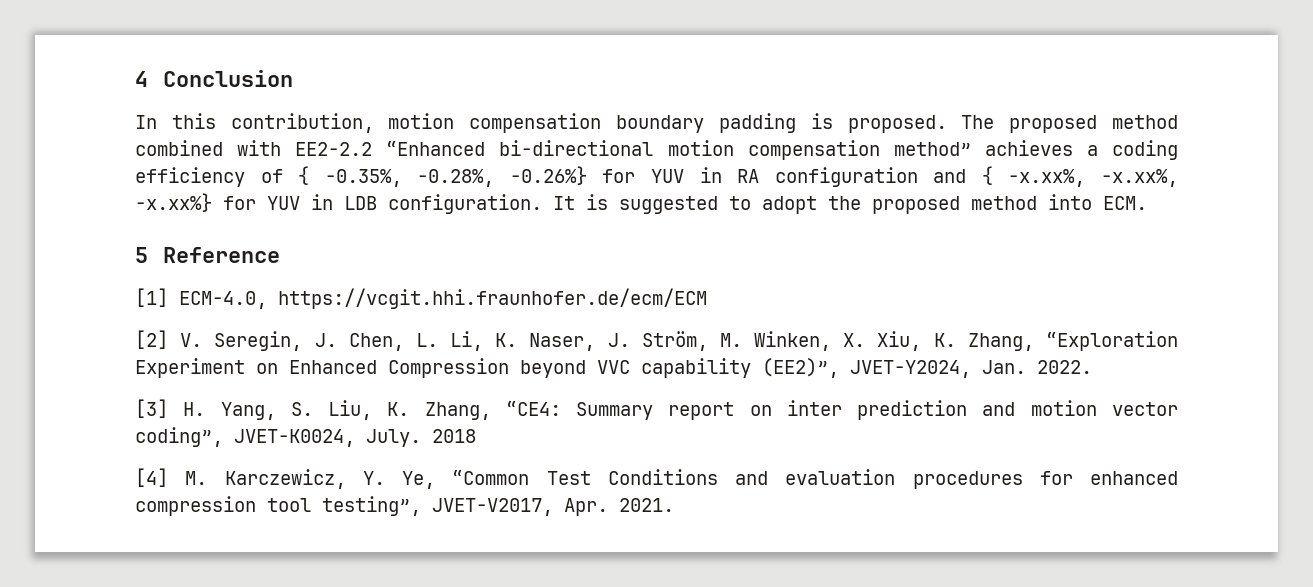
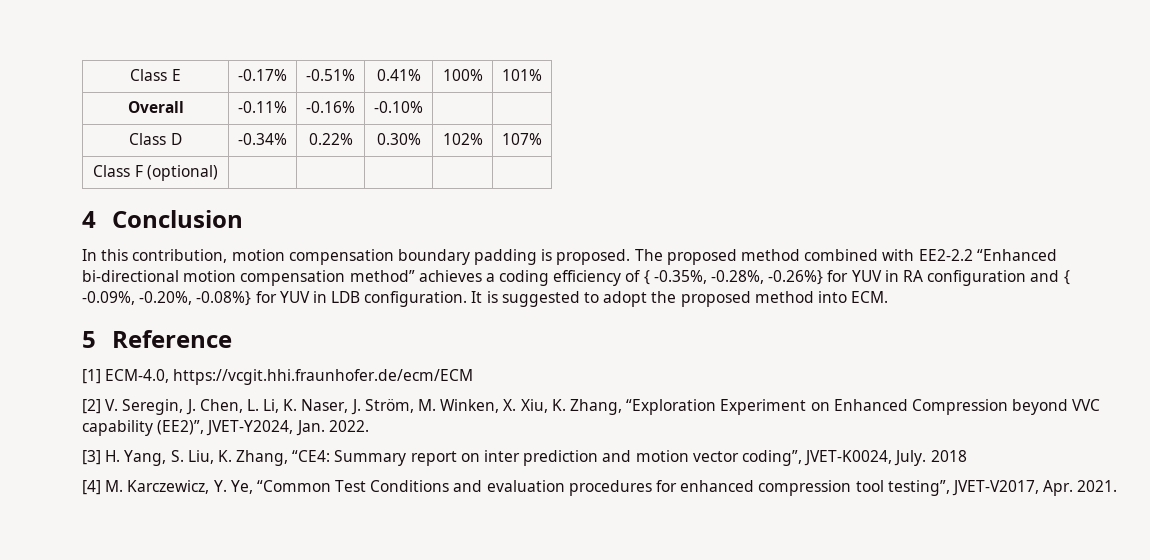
(135, 79) none -> [130,69,181,81] [238,69,287,81] [306,69,355,81] [376,69,421,81] [442,69,483,81] [502,69,542,81] [127,101,184,113] [238,101,287,113] [306,101,355,113] [374,101,423,113] [129,133,182,145] [238,133,287,145] [308,133,353,145] [376,133,421,145] [442,133,483,145] [502,133,542,145] [93,165,218,181] Class E | -0.17% | -0.51% | 0.41% | 100% | 101% // Overall | -0.11% | -0.16% | -0.10% | | // Class D | -0.34% | 0.22% | 0.30% | 102% | 107% // Class F (optional) | | | | | //
[1008,169,1178,187] [135,193,212,212] -x.xx%, -x.xx%, -x.xx%} -> [82,291,252,306] -0.09%, -0.20%, -0.08%}

